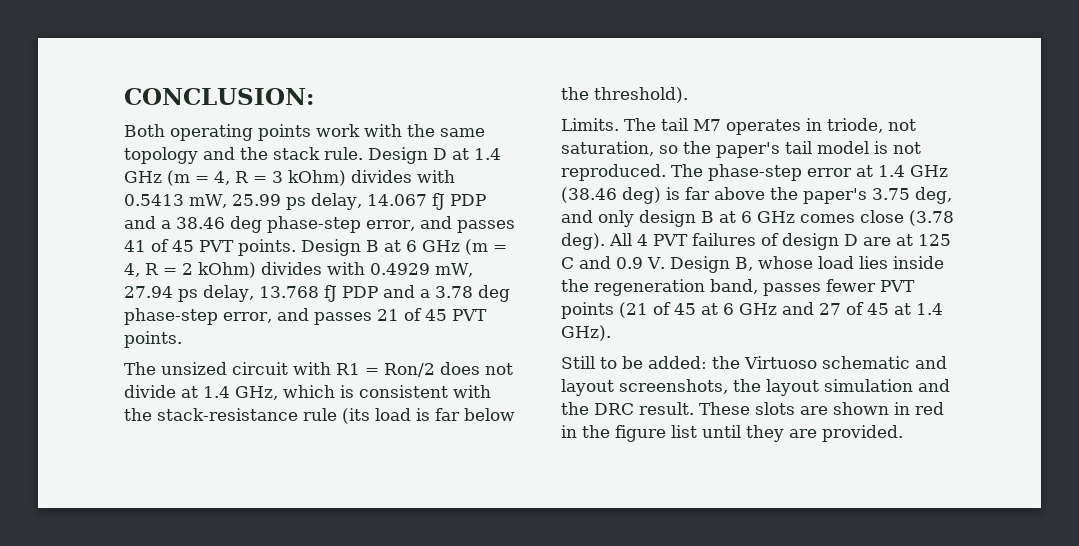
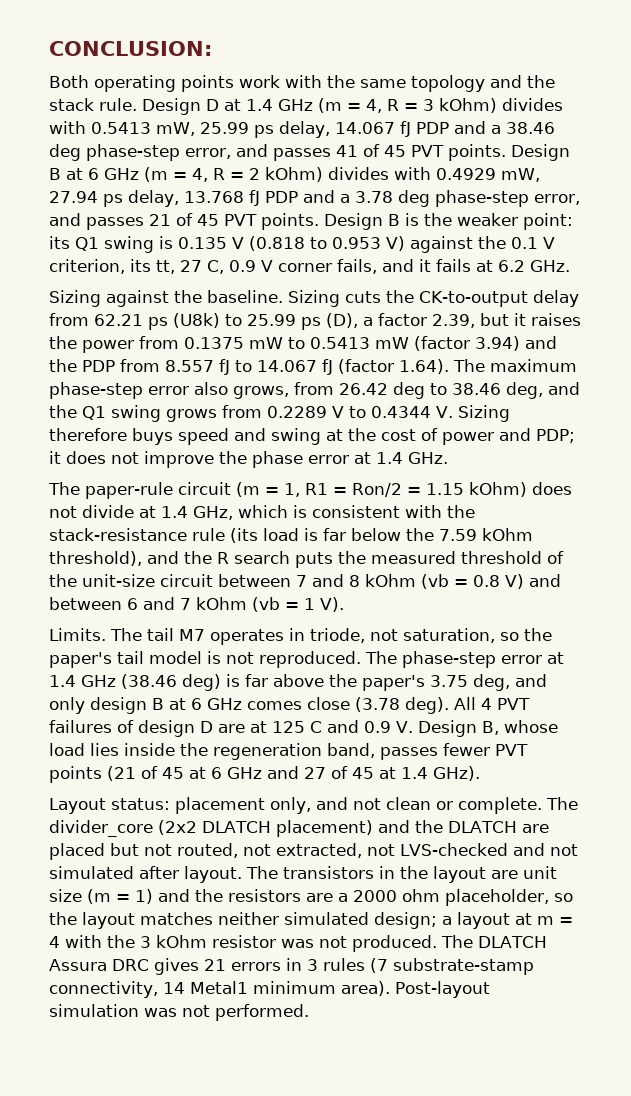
[124,362,435,377] // The unsized circuit with R1 = Ron/2 -> [324,213,573,230] [49,236,555,253] [49,259,570,274] [49,290,579,307] [49,313,581,330] [49,336,557,353] [49,359,577,375] [49,382,580,399] [49,405,510,422] [49,428,575,445] [49,451,448,468] [48,482,527,499] Design B is the weaker point: its Q1 swing is 0.135 V (0.818 to 0.953 V) against the 0.1 V criterion, its tt, 27 C, 0.9 V corner fails, and it fails at 6.2 GHz. // Sizing against the baseline. Sizing cuts the CK-to-output delay from 62.21 ps (U8k) to 25.99 ps (D), a factor 2.39, but it raises the power from 0.1375 mW to 0.5413 mW (factor 3.94) and the PDP from 8.557 fJ to 14.067 fJ (factor 1.64). The maximum phase-step error also grows, from 26.42 deg to 38.46 deg, and the Q1 swing grows from 0.2289 V to 0.4344 V. Sizing therefore buys speed and swing at the cost of power and PDP; it does not improve the phase error at 1.4 GHz. // The paper-rule circuit (m = 1, R1 = Ron/2 = 1.15 kOhm)
[594,87,688,103] threshold). -> [439,528,533,541] [49,551,564,568] [49,574,561,589] [49,597,344,612] 7.59 kOhm threshold), and the R search puts the measured threshold of the unit-size circuit between 7 and 8 kOhm (vb = 0.8 V) and between 6 and 7 kOhm (vb = 1 V).
[561,356,947,369] [561,379,950,396] [561,402,944,415] [561,425,903,442] Still to be added: the Virtuoso schematic and layout screenshots, the layout simulation and the DRC result. These slots are shown in red in the figure list until they are provided. -> [49,797,578,814] [49,820,549,837] [49,843,578,860] [49,866,557,883] [49,889,573,906] [49,912,573,929] [49,935,547,952] [49,958,534,975] [49,981,490,998] [49,1004,309,1021] Layout status: placement only, and not clean or complete. The divider_core (2x2 DLATCH placement) and the DLATCH are placed but not routed, not extracted, not LVS-checked and not simulated after layout. The transistors in the layout are unit size (m = 1) and the resistors are a 2000 ohm placeholder, so the layout matches neither simulated design; a layout at m = 4 with the 3 kOhm resistor was not produced. The DLATCH Assura DRC gives 21 errors in 3 rules (7 substrate-stamp connectivity, 14 Metal1 minimum area). Post-layout simulation was not performed.

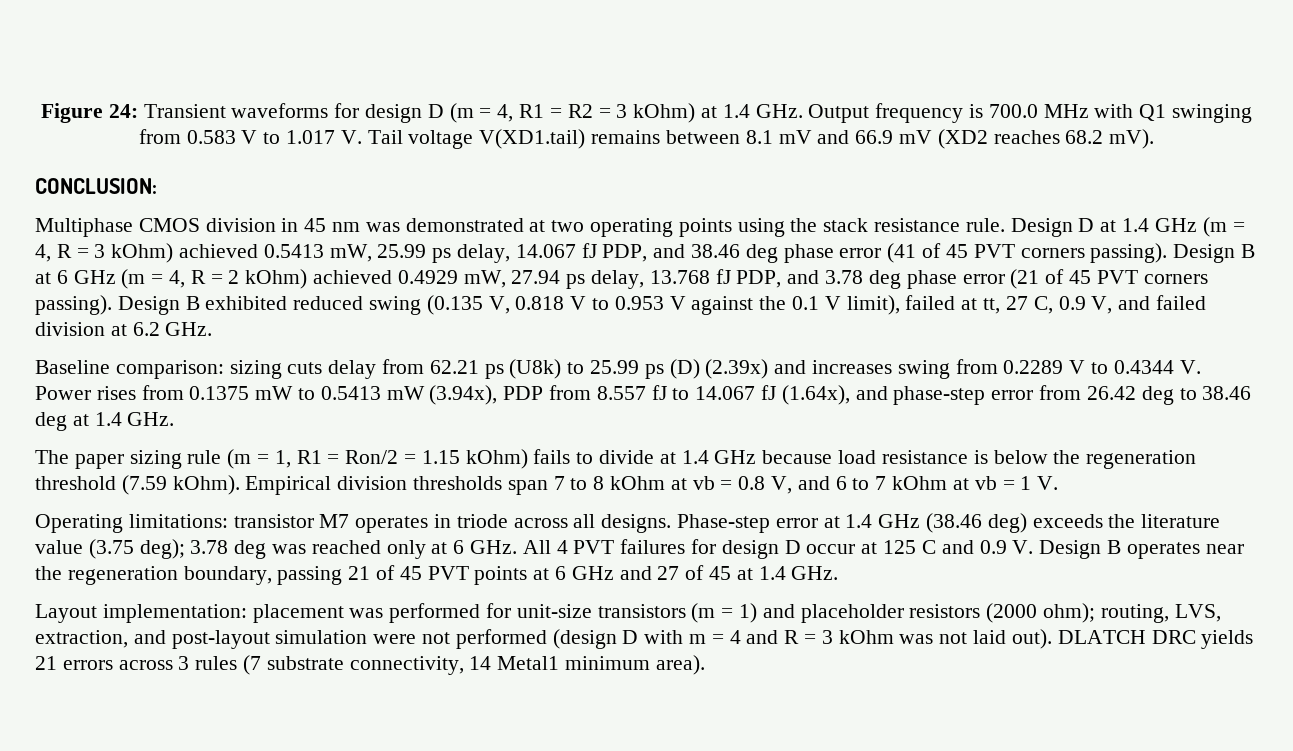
[49,41,212,56] [49,75,522,92] CONCLUSION: // Both operating points work with the same topology and -> [41,103,1252,123] [138,129,1155,149] [35,178,157,194] [35,218,785,237] Figure 24: Transient waveforms for design D (m = 4, R1 = R2 = 3 kOhm) at 1.4 GHz. Output frequency is 700.0 MHz with Q1 swinging from 0.583 V to 1.017 V. Tail voltage V(XD1.tail) remains between 8.1 mV and 66.9 mV (XD2 reaches 68.2 mV). // CONCLUSION: // Multiphase CMOS division in 45 nm was demonstrated at two operating points using
(94, 104) none -> [874,218,961,232] resistance
[502,98,563,111] [49,121,86,134] divides with -> [179,244,259,258] achieved
[416,121,555,134] [49,144,506,161] PDP and a 38.46 deg phase-step error, and passes 41 of 45 PVT points. -> [602,243,1168,263] PDP, and 38.46 deg phase error (41 of 45 PVT corners passing).
[328,167,431,180] divides with -> [313,270,393,284] achieved
[265,190,580,207] [49,213,573,230] [49,236,305,253] PDP and a 3.78 deg phase-step error, and passes 21 of 45 PVT points. Design B is the weaker point: its Q1 swing is 0.135 V (0.818 -> [736,269,1208,289] [35,295,587,315] PDP, and 3.78 deg phase error (21 of 45 PVT corners passing). Design B exhibited reduced swing (0.135 V, 0.818 V
[386,236,405,251] V) -> [669,296,686,310] V
[49,259,151,274] criterion, its -> [846,295,978,315] limit), failed at
[261,259,570,274] [49,290,528,307] V corner fails, and it fails at 6.2 GHz. // Sizing against the baseline. Sizing cuts the CK-to-output -> [1091,295,1206,314] [35,322,213,336] [35,360,323,379] V, and failed division at 6.2 GHz. // Baseline comparison: sizing cuts
[326,313,581,328] [49,336,134,353] (D), a factor 2.39, but it raises the power -> [669,359,1201,379] [35,386,136,400] (D) (2.39x) and increases swing from 0.2289 V to 0.4344 V. Power rises
[414,336,557,351] [49,359,77,372] (factor 3.94) and the -> [429,385,498,405] (3.94x),
[338,359,577,374] [49,382,289,399] (factor 1.64). The maximum phase-step error also grows, -> [781,385,1034,405] (1.64x), and phase-step error
[506,382,580,399] [49,405,510,422] [49,428,575,445] [49,451,349,468] deg, and the Q1 swing grows from 0.2289 V to 0.4344 V. Sizing therefore buys speed and swing at the cost of power and PDP; it does not improve the phase error -> [35,412,67,431] deg
[85,482,231,499] paper-rule circuit -> [74,450,222,469] paper sizing rule
[531,482,572,495] [49,506,77,518] does not -> [533,449,594,464] fails to
[193,505,475,520] [49,528,533,543] [49,551,564,568] [49,574,561,589] [49,597,344,612] [49,628,552,645] [49,651,496,668] GHz, which is consistent with the stack-resistance rule (its load is far below the 7.59 kOhm threshold), and the R search puts the measured threshold of the unit-size circuit between 7 and 8 kOhm (vb = 0.8 V) and between 6 and 7 kOhm (vb = 1 V). // Limits. The tail M7 operates in triode, not saturation, so the paper's tail model is not reproduced. The phase-step -> [714,450,1197,469] [35,475,1059,495] [35,514,771,533] GHz because load resistance is below the regeneration threshold (7.59 kOhm). Empirical division thresholds span 7 to 8 kOhm at vb = 0.8 V, and 6 to 7 kOhm at vb = 1 V. // Operating limitations: transistor M7 operates in triode across all designs. Phase-step
[226,674,547,691] [49,697,449,714] is far above the paper's 3.75 deg, and only design B at 6 GHz comes close (3.78 deg). -> [1032,514,1221,528] [35,539,518,559] exceeds the literature value (3.75 deg); 3.78 deg was reached only at 6 GHz.
[117,720,245,737] of design D are -> [691,539,856,559] for design D occur
[481,720,558,735] [49,743,528,760] [49,766,184,783] B, whose load lies inside the regeneration band, passes fewer PVT points (21 of 45 -> [1106,540,1244,559] [35,565,528,585] B operates near the regeneration boundary, passing 21 of 45 PVT points
[433,766,480,781] GHz). -> [791,566,839,580] GHz.
[111,797,578,814] [49,820,549,837] [49,843,578,860] [49,866,557,883] [49,889,573,906] [49,912,573,929] [49,935,135,948] status: placement only, and not clean or complete. The divider_core (2x2 DLATCH placement) and the DLATCH are placed but not routed, not extracted, not LVS-checked and not simulated after layout. The transistors in the layout are unit size (m = 1) and the resistors are a 2000 ohm placeholder, so the layout matches neither simulated design; a layout at m = 4 with the -> [102,603,1221,623] [35,629,817,649] implementation: placement was performed for unit-size transistors (m = 1) and placeholder resistors (2000 ohm); routing, LVS, extraction, and post-layout simulation were not performed (design D with m = 4 and R =
[212,935,547,952] [49,958,199,975] resistor was not produced. The DLATCH Assura DRC gives -> [899,629,1254,649] was not laid out). DLATCH DRC yields
[285,958,302,971] in -> [118,660,173,670] across
[392,958,534,975] substrate-stamp -> [266,656,344,670] substrate
[395,981,490,998] [49,1004,309,1021] Post-layout simulation was not performed. -> (705, 665) none

